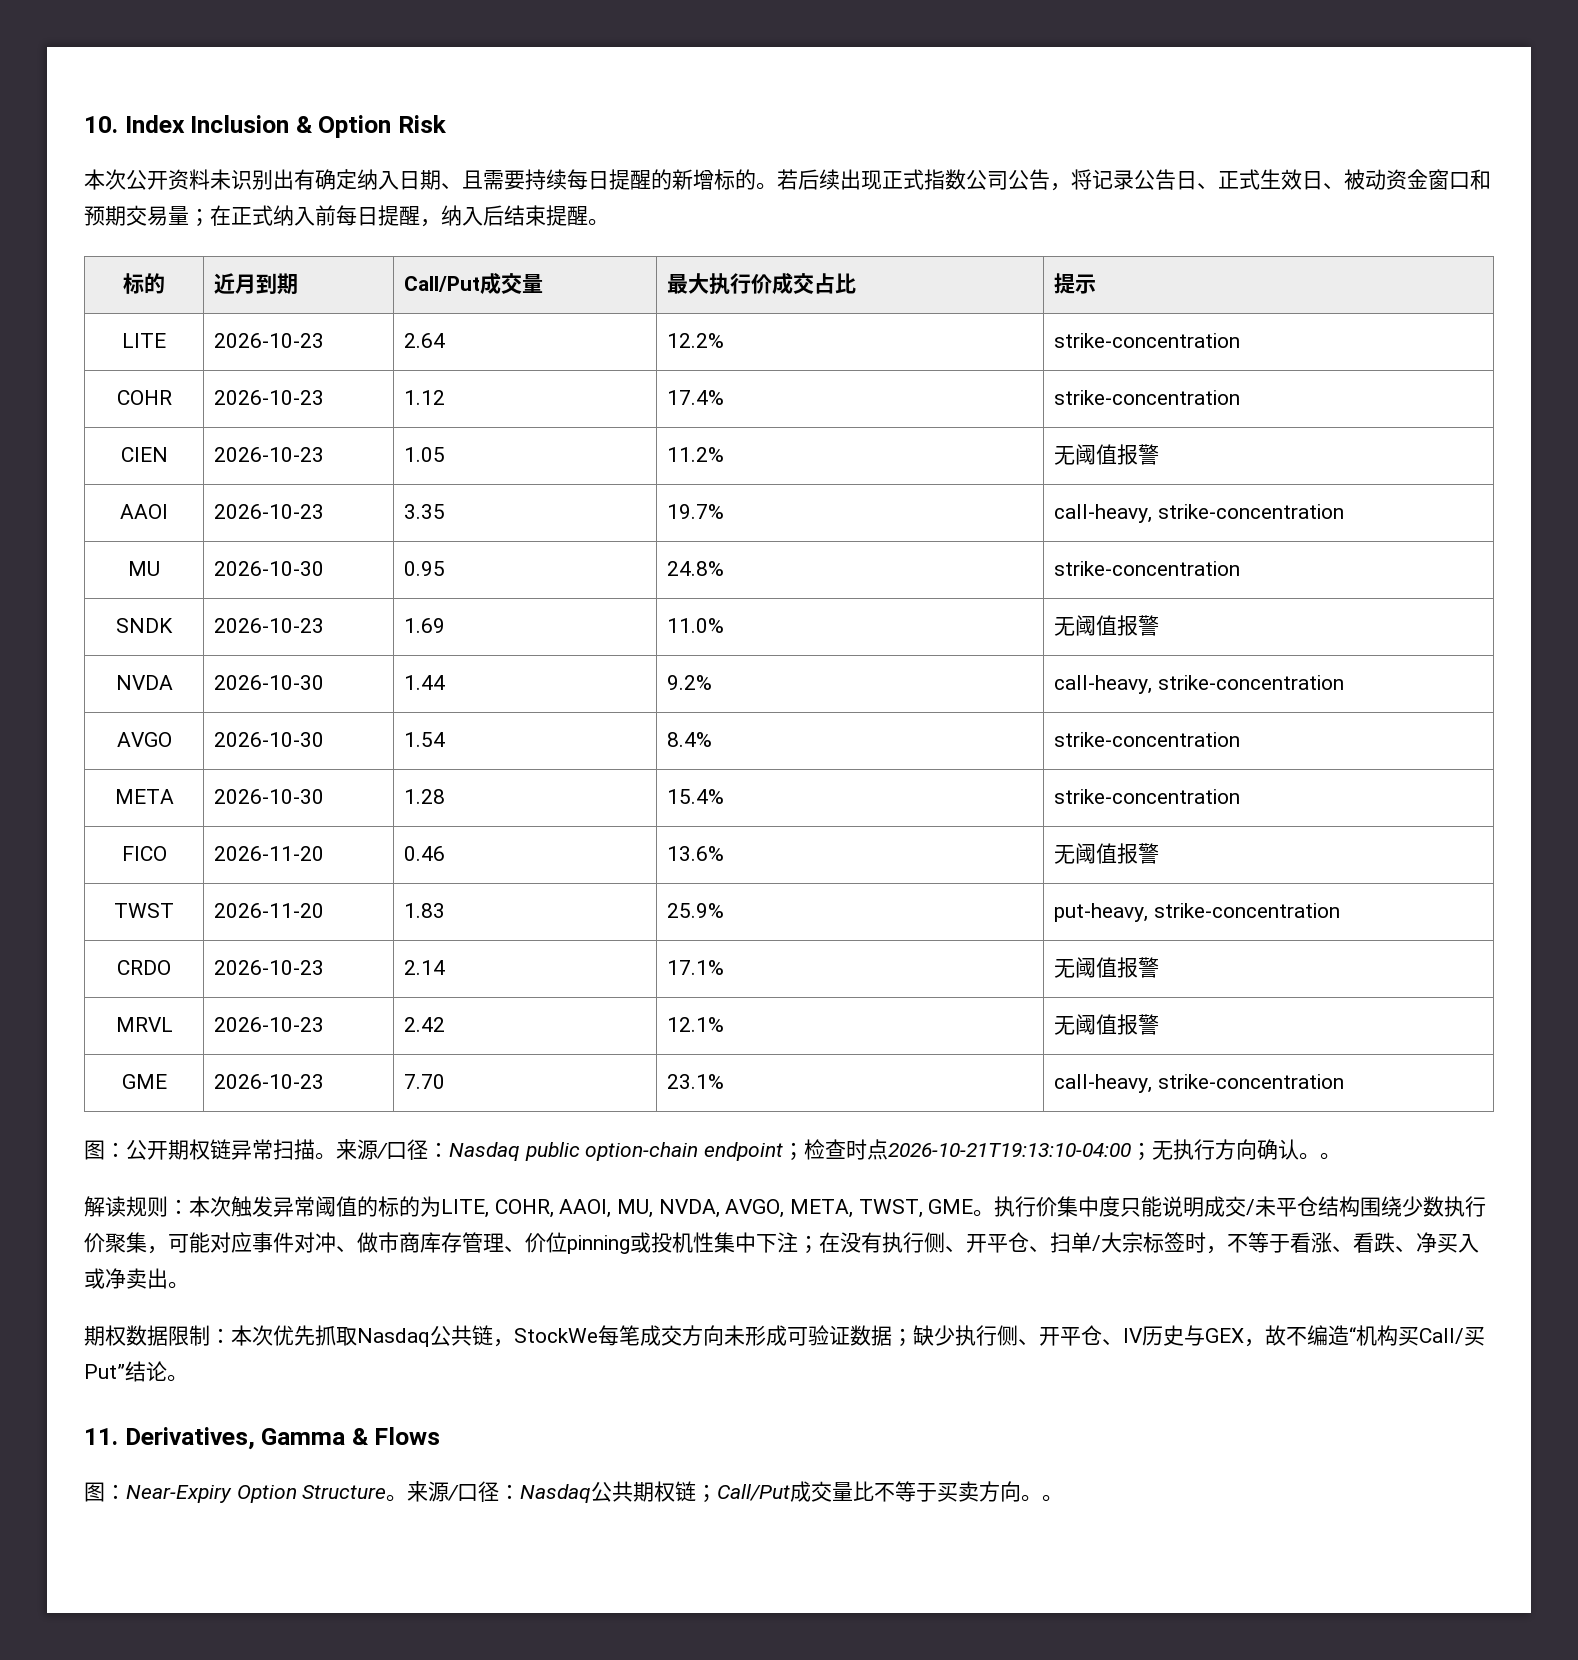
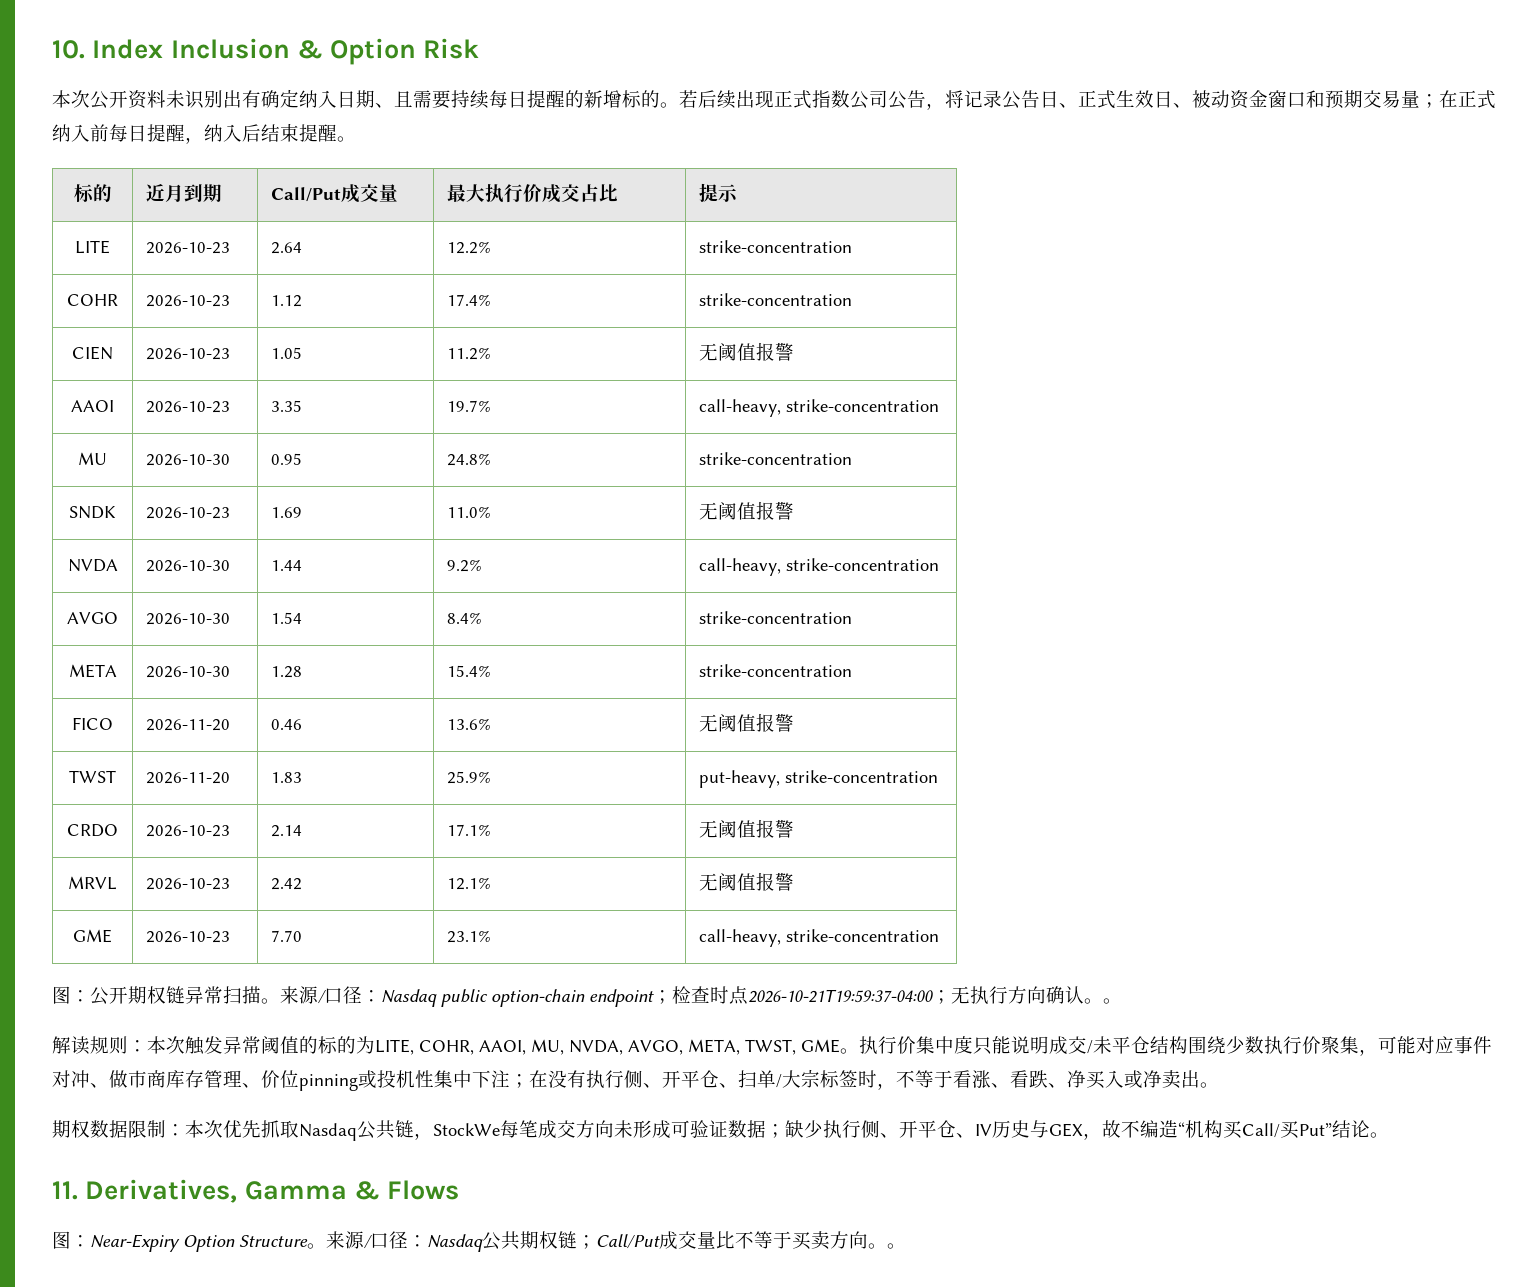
[888,1143,1132,1157] 2026-10-21T19:13:10-04:00 -> [748,989,933,1003] 2026-10-21T19:59:37-04:00

